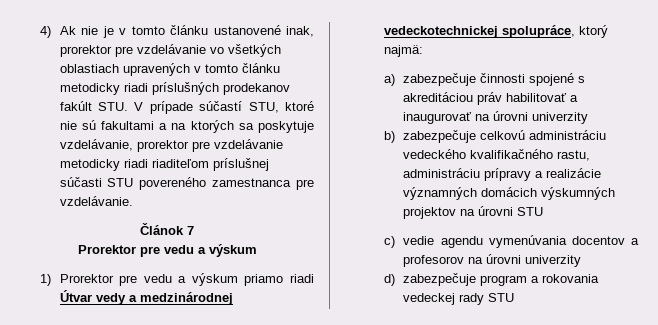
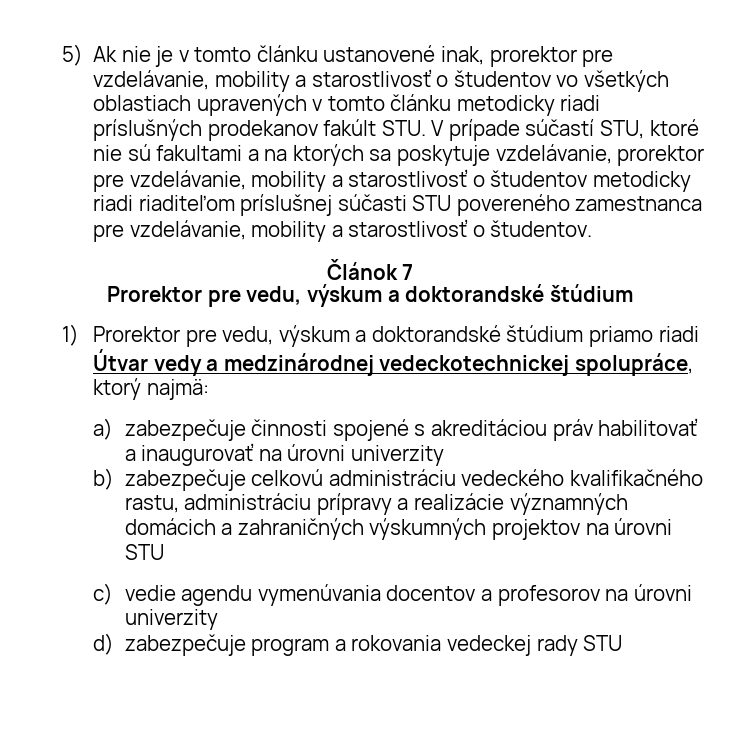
[39,26,51,38] 4) -> [61,44,83,66] 5)
[136,44,206,54] vzdelávanie -> [93,69,551,92] vzdelávanie, mobility a starostlivosť o študentov
[213,139,283,149] vzdelávanie -> [129,169,588,192] vzdelávanie, mobility a starostlivosť o študentov
[59,196,133,206] [140,223,194,235] [77,244,257,257] [39,273,238,286] vzdelávanie. // Článok 7 // Prorektor pre vedu a výskum // 1) Prorektor pre vedu a výskum -> [129,219,593,242] [326,259,414,280] [107,284,633,307] [61,324,584,347] vzdelávanie, mobility a starostlivosť o študentov. // Článok 7 // Prorektor pre vedu, výskum a doktorandské štúdium // 1) Prorektor pre vedu, výskum a doktorandské štúdium
(538, 192) none -> [221,518,364,540] a zahraničných

